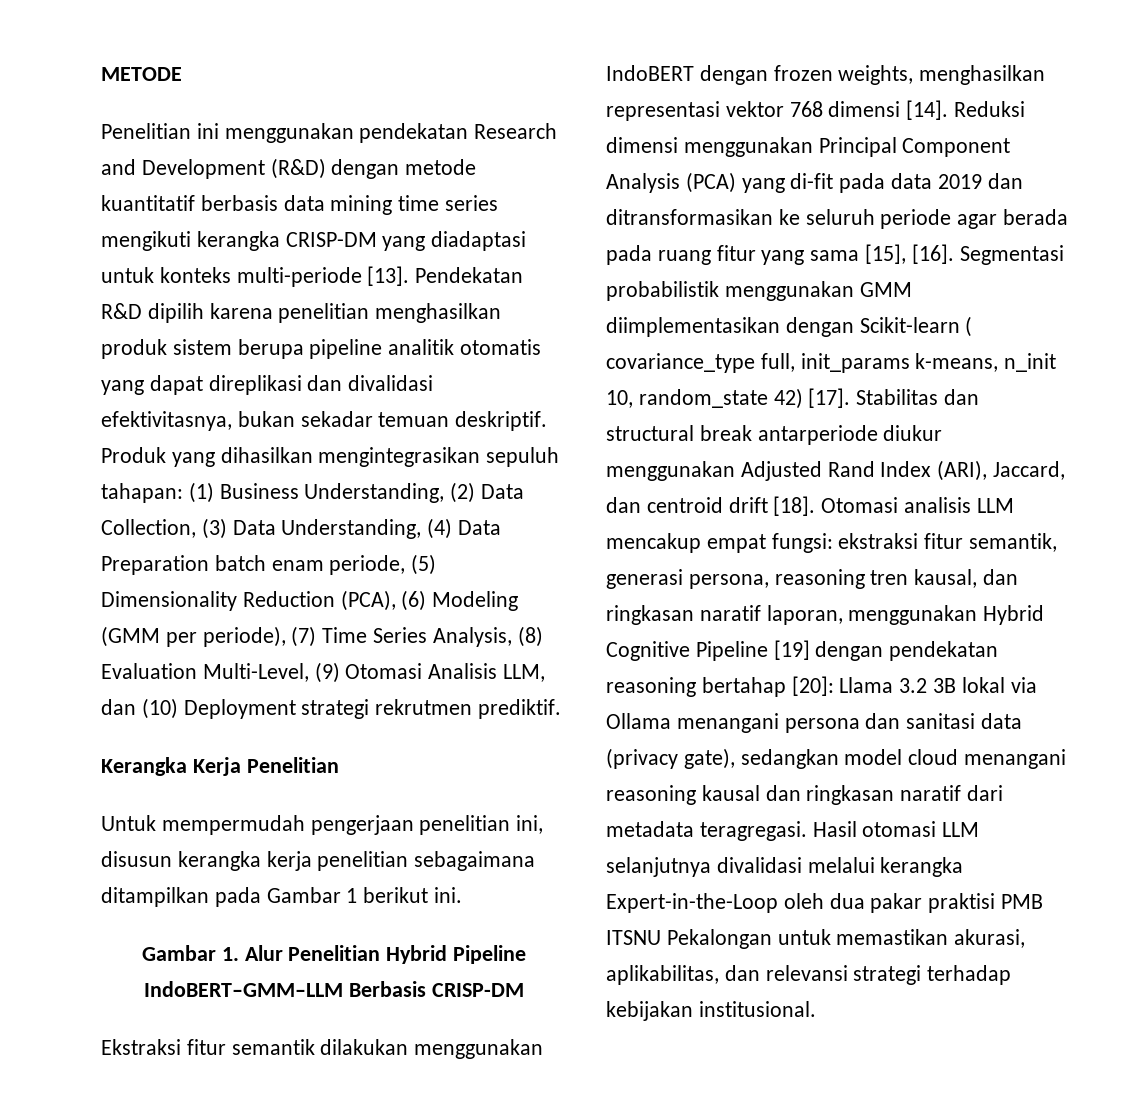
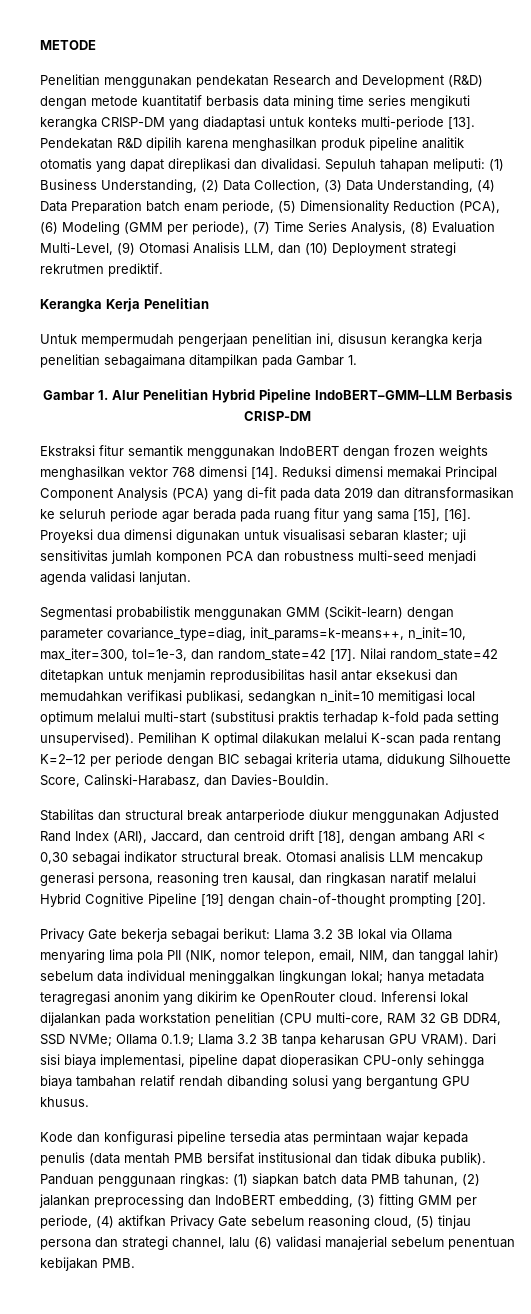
[196,123,219,139] ini -> (100, 80) none
[278,303,370,323] penelitian -> (228, 143) none
[172,339,304,359] sistem berupa -> (365, 144) none
[348,375,434,391] [101,411,548,431] [101,447,560,467] [101,483,183,503] divalidasi efektivitasnya, bukan sekadar temuan deskriptif. Produk yang dihasilkan mengintegrasikan sepuluh tahapan: -> [261,158,485,172] divalidasi. Sepuluh tahapan meliputi:
[346,887,463,903] 1 berikut ini. -> [348,355,357,365] 1.
[320,1039,409,1055] dilakukan -> (183, 451) none
[838,65,1046,85] [606,101,720,121] weights, menghasilkan representasi -> [439,445,488,459] [40,466,125,480] weights menghasilkan
[683,137,813,157] menggunakan -> [387,466,441,478] memakai
[959,245,1064,265] [606,281,912,301] [606,316,973,337] [606,353,1057,373] [606,388,851,409] Segmentasi probabilistik menggunakan GMM diimplementasikan dengan Scikit-learn ( covariance_type full, init_params k-means, n_init 10, random_state 42) [17]. -> [40,529,466,543] [40,550,476,564] [40,571,191,585] [40,606,454,620] [40,627,466,641] [40,648,498,661] [40,669,458,683] [40,690,475,704] [40,711,499,725] [40,732,501,746] [40,753,511,767] [40,774,329,787] Proyeksi dua dimensi digunakan untuk visualisasi sebaran klaster; uji sensitivitas jumlah komponen PCA dan robustness multi-seed menjadi agenda validasi lanjutan. // Segmentasi probabilistik menggunakan GMM (Scikit-learn) dengan parameter covariance_type=diag, init_params=k-means++, n_init=10, max_iter=300, tol=1e-3, dan random_state=42 [17]. Nilai random_state=42 ditetapkan untuk menjamin reprodusibilitas hasil antar eksekusi dan memudahkan verifikasi publikasi, sedangkan n_init=10 memitigasi local optimum melalui multi-start (substitusi praktis terhadap k-fold pada setting unsupervised). Pemilihan K optimal dilakukan melalui K-scan pada rentang K=2–12 per periode dengan BIC sebagai kriteria utama, didukung Silhouette Score, Calinski-Harabasz, dan Davies-Bouldin. //
[773,496,1014,516] [606,533,1058,553] [18]. Otomasi analisis LLM mencakup empat fungsi: ekstraksi fitur semantik, -> [318,831,486,844] [40,851,483,865] [18], dengan ambang ARI < 0,30 sebagai indikator structural break. Otomasi analisis LLM mencakup
[766,605,978,625] laporan, menggunakan -> [433,872,476,884] melalui
[889,641,999,661] [606,676,834,697] pendekatan reasoning bertahap [20]: -> [279,893,486,907] [40,928,270,942] chain-of-thought prompting [20]. // Privacy Gate bekerja sebagai berikut:
[676,713,1023,733] [606,748,1067,769] [606,785,1004,805] [606,821,980,841] [606,857,964,877] [606,893,1044,913] [606,929,1026,949] [606,965,1012,985] [606,1001,816,1021] menangani persona dan sanitasi data (privacy gate), sedangkan model cloud menangani reasoning kausal dan ringkasan naratif dari metadata teragregasi. Hasil otomasi LLM selanjutnya divalidasi melalui kerangka Expert-in-the-Loop oleh dua pakar praktisi PMB ITSNU Pekalongan untuk memastikan akurasi, aplikabilitas, dan relevansi strategi terhadap kebijakan institusional. -> [40,949,499,963] [40,970,484,984] [40,991,468,1005] [40,1012,501,1026] [40,1033,496,1047] [40,1054,484,1068] [40,1075,470,1089] [40,1097,89,1107] [40,1131,468,1145] [40,1152,486,1166] [40,1173,480,1187] [39,1194,477,1208] [40,1215,471,1229] [40,1236,515,1250] [40,1257,135,1271] menyaring lima pola PII (NIK, nomor telepon, email, NIM, dan tanggal lahir) sebelum data individual meninggalkan lingkungan lokal; hanya metadata teragregasi anonim yang dikirim ke OpenRouter cloud. Inferensi lokal dijalankan pada workstation penelitian (CPU multi-core, RAM 32 GB DDR4, SSD NVMe; Ollama 0.1.9; Llama 3.2 3B tanpa keharusan GPU VRAM). Dari sisi biaya implementasi, pipeline dapat dioperasikan CPU-only sehingga biaya tambahan relatif rendah dibanding solusi yang bergantung GPU khusus. // Kode dan konfigurasi pipeline tersedia atas permintaan wajar kepada penulis (data mentah PMB bersifat institusional dan tidak dibuka publik). Panduan penggunaan ringkas: (1) siapkan batch data PMB tahunan, (2) jalankan preprocessing dan IndoBERT embedding, (3) fitting GMM per periode, (4) aktifkan Privacy Gate sebelum reasoning cloud, (5) tinjau persona dan strategi channel, lalu (6) validasi manajerial sebelum penentuan kebijakan PMB.

